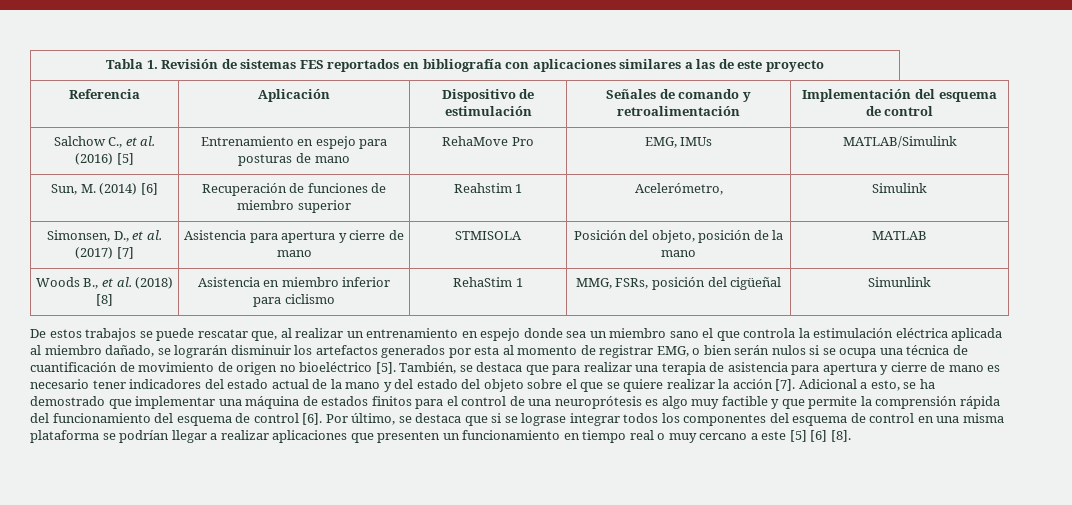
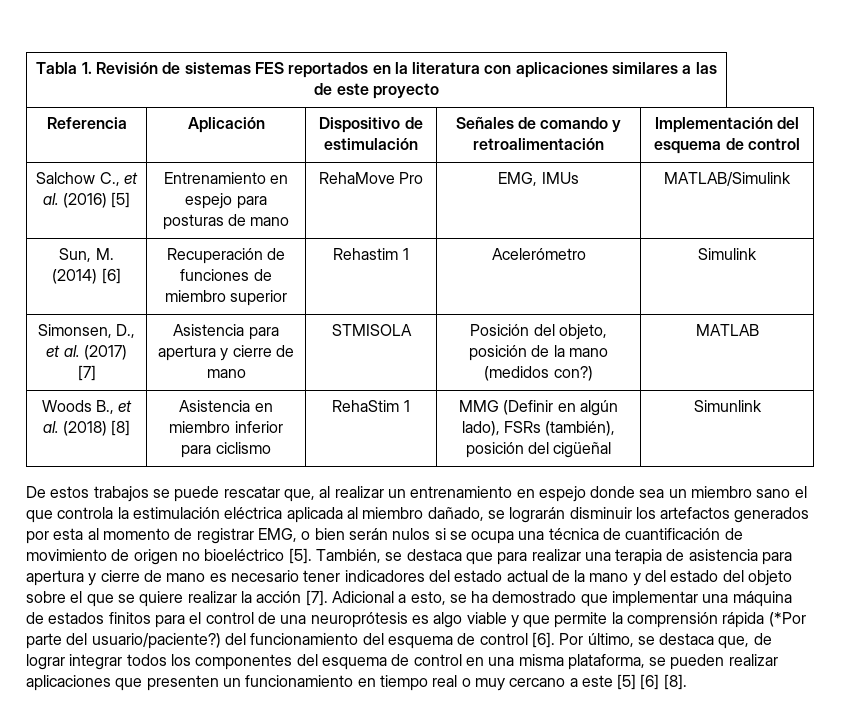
[422,59,502,72] bibliografía -> [394,62,481,74] la literatura
[453,183,523,193] [634,183,723,195] Reahstim 1 | Acelerómetro, -> [333,248,409,260] [491,248,586,260] Rehastim 1 | Acelerómetro
(696, 253) none -> [484,366,593,381] (medidos con?)
[575,278,649,289] MMG, FSRs, -> [459,400,618,416] [461,421,616,436] MMG (Definir en algún lado), FSRs (también),
[691,396,768,409] muy factible -> [466,612,507,624] viable
(1000, 402) none -> [768,612,806,627] [26,633,221,649] (*Por parte del usuario/paciente?)
[464,413,567,426] que si se lograse -> [718,633,772,649] [26,654,65,670] que, de lograr
[30,430,218,443] plataforma se podrían llegar a -> [567,654,725,670] plataforma, se pueden

